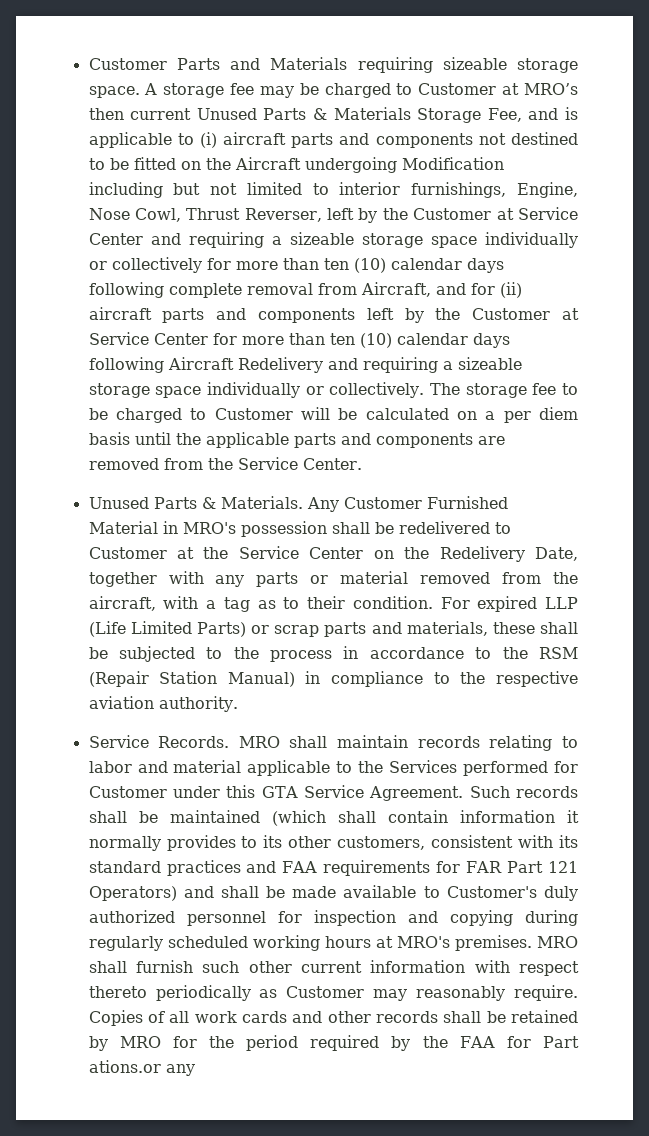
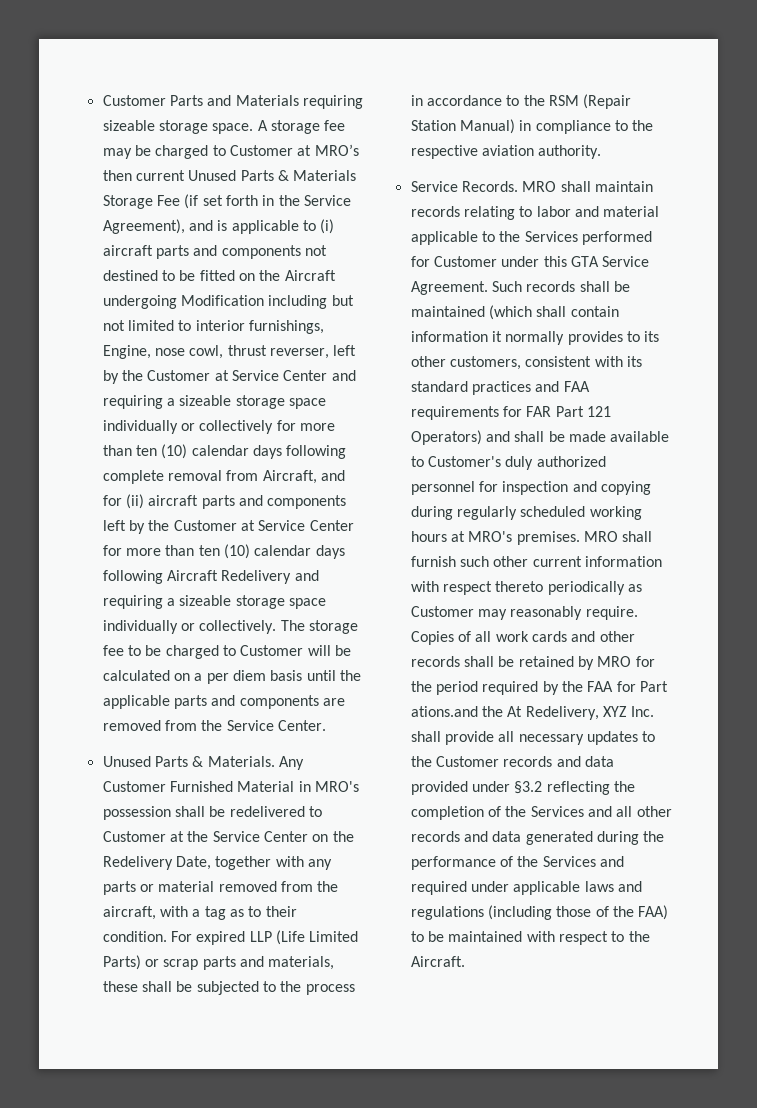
[487,108,522,122] Fee, -> [156,194,351,209] [102,219,185,234] Fee (if set forth in the Service Agreement),
[88,208,322,222] Nose Cowl, Thrust Reverser, -> [154,345,329,359] nose cowl, thrust reverser,
[88,1060,195,1076] ations.or any -> [410,706,655,720] [410,731,656,745] [410,756,614,767] [410,781,635,795] [410,806,672,820] [410,831,665,845] [410,856,624,870] [410,881,642,895] [410,905,669,920] [410,931,650,945] [410,956,465,967] ations.and the At Redelivery, XYZ Inc. shall provide all necessary updates to the Customer records and data provided under §3.2 reflecting the completion of the Services and all other records and data generated during the performance of the Services and required under applicable laws and regulations (including those of the FAA) to be maintained with respect to the Aircraft.

